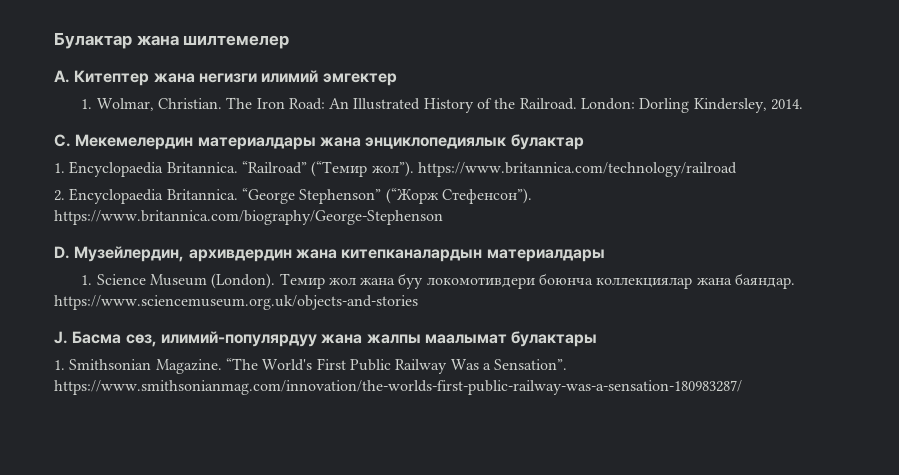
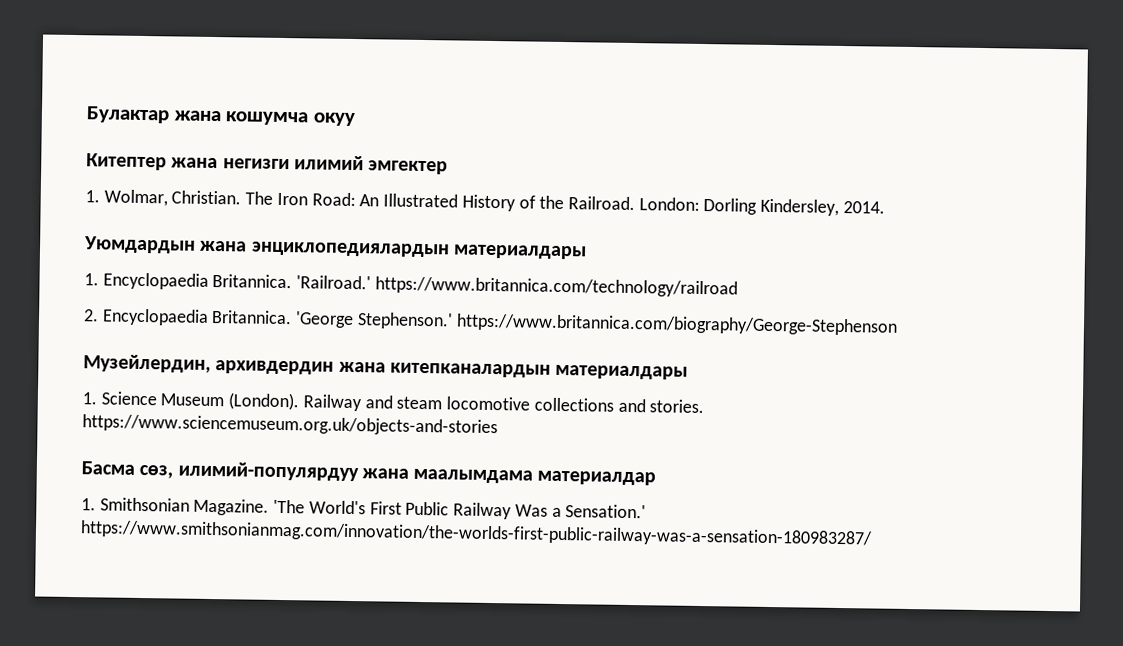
[183,35,290,49] [54,70,70,83] шилтемелер // A. -> [225,111,355,127] кошумча окуу //
[54,134,584,150] C. Мекемелердин материалдары жана энциклопедиялык булактар -> [83,236,587,260] Уюмдардын жана энциклопедиялардын материалдары
[241,161,414,177] “Railroad” (“Темир жол”). -> [296,275,372,290] 'Railroad.'
[241,188,532,204] “George Stephenson” (“Жорж Стефенсон”). -> [295,311,453,330] 'George Stephenson.'
[54,246,70,259] D. -> (898, 324) none
[279,273,796,289] Темир жол жана буу локомотивдери боюнча коллекциялар жана баяндар. -> [302,394,705,414] Railway and steam locomotive collections and stories.
[54,331,68,344] J. -> (498, 425) none
[366,331,598,347] жалпы маалымат булактары -> [413,468,657,486] маалымдама материалдар
[225,358,258,370] “The -> [273,499,306,514] 'The
[494,359,568,370] Sensation”. -> [565,504,647,519] Sensation.'

